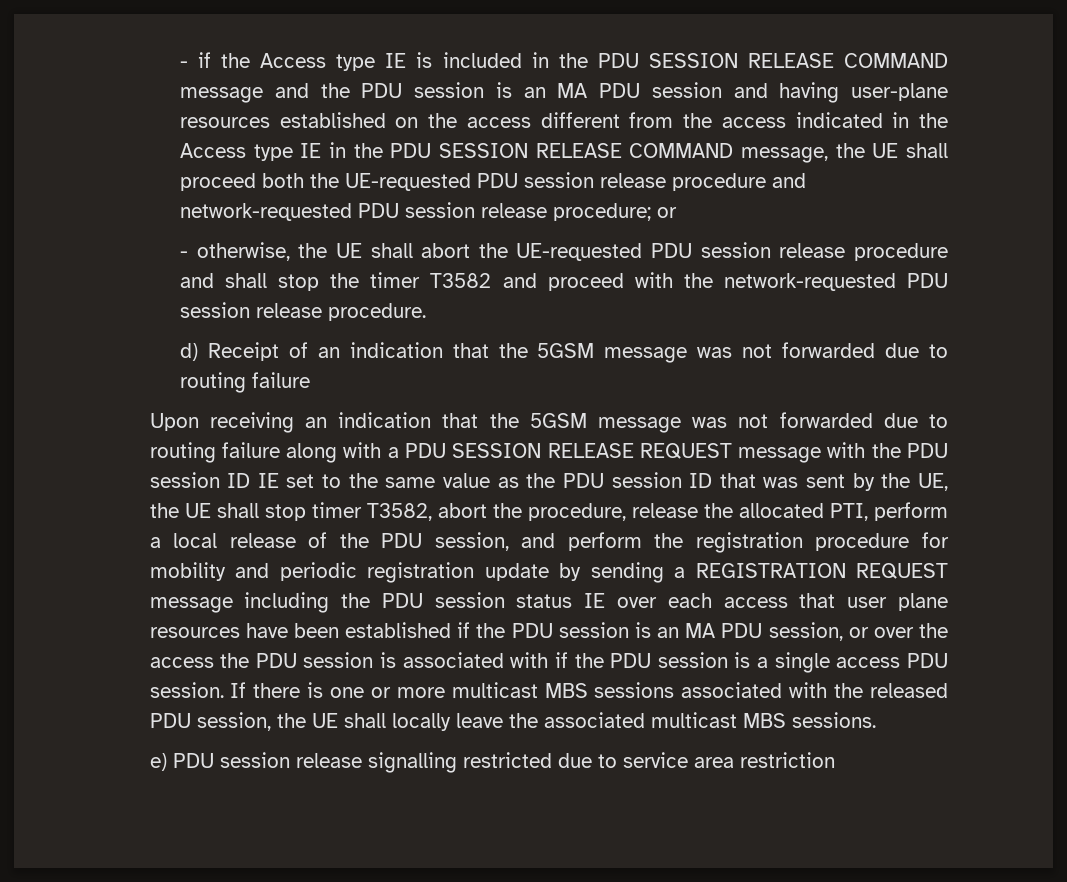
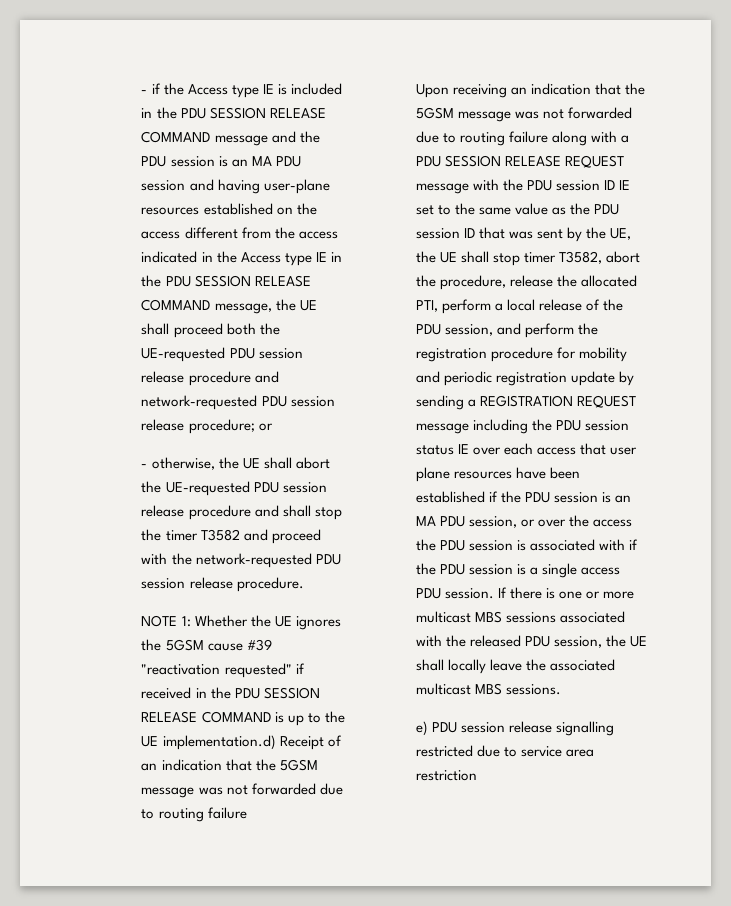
[180,343,199,361] d) -> [141,615,341,630] [141,639,272,651] [141,663,305,678] [141,687,320,699] [141,711,345,726] [141,735,276,750] NOTE 1: Whether the UE ignores the 5GSM cause #39 "reactivation requested" if received in the PDU SESSION RELEASE COMMAND is up to the UE implementation.d)

